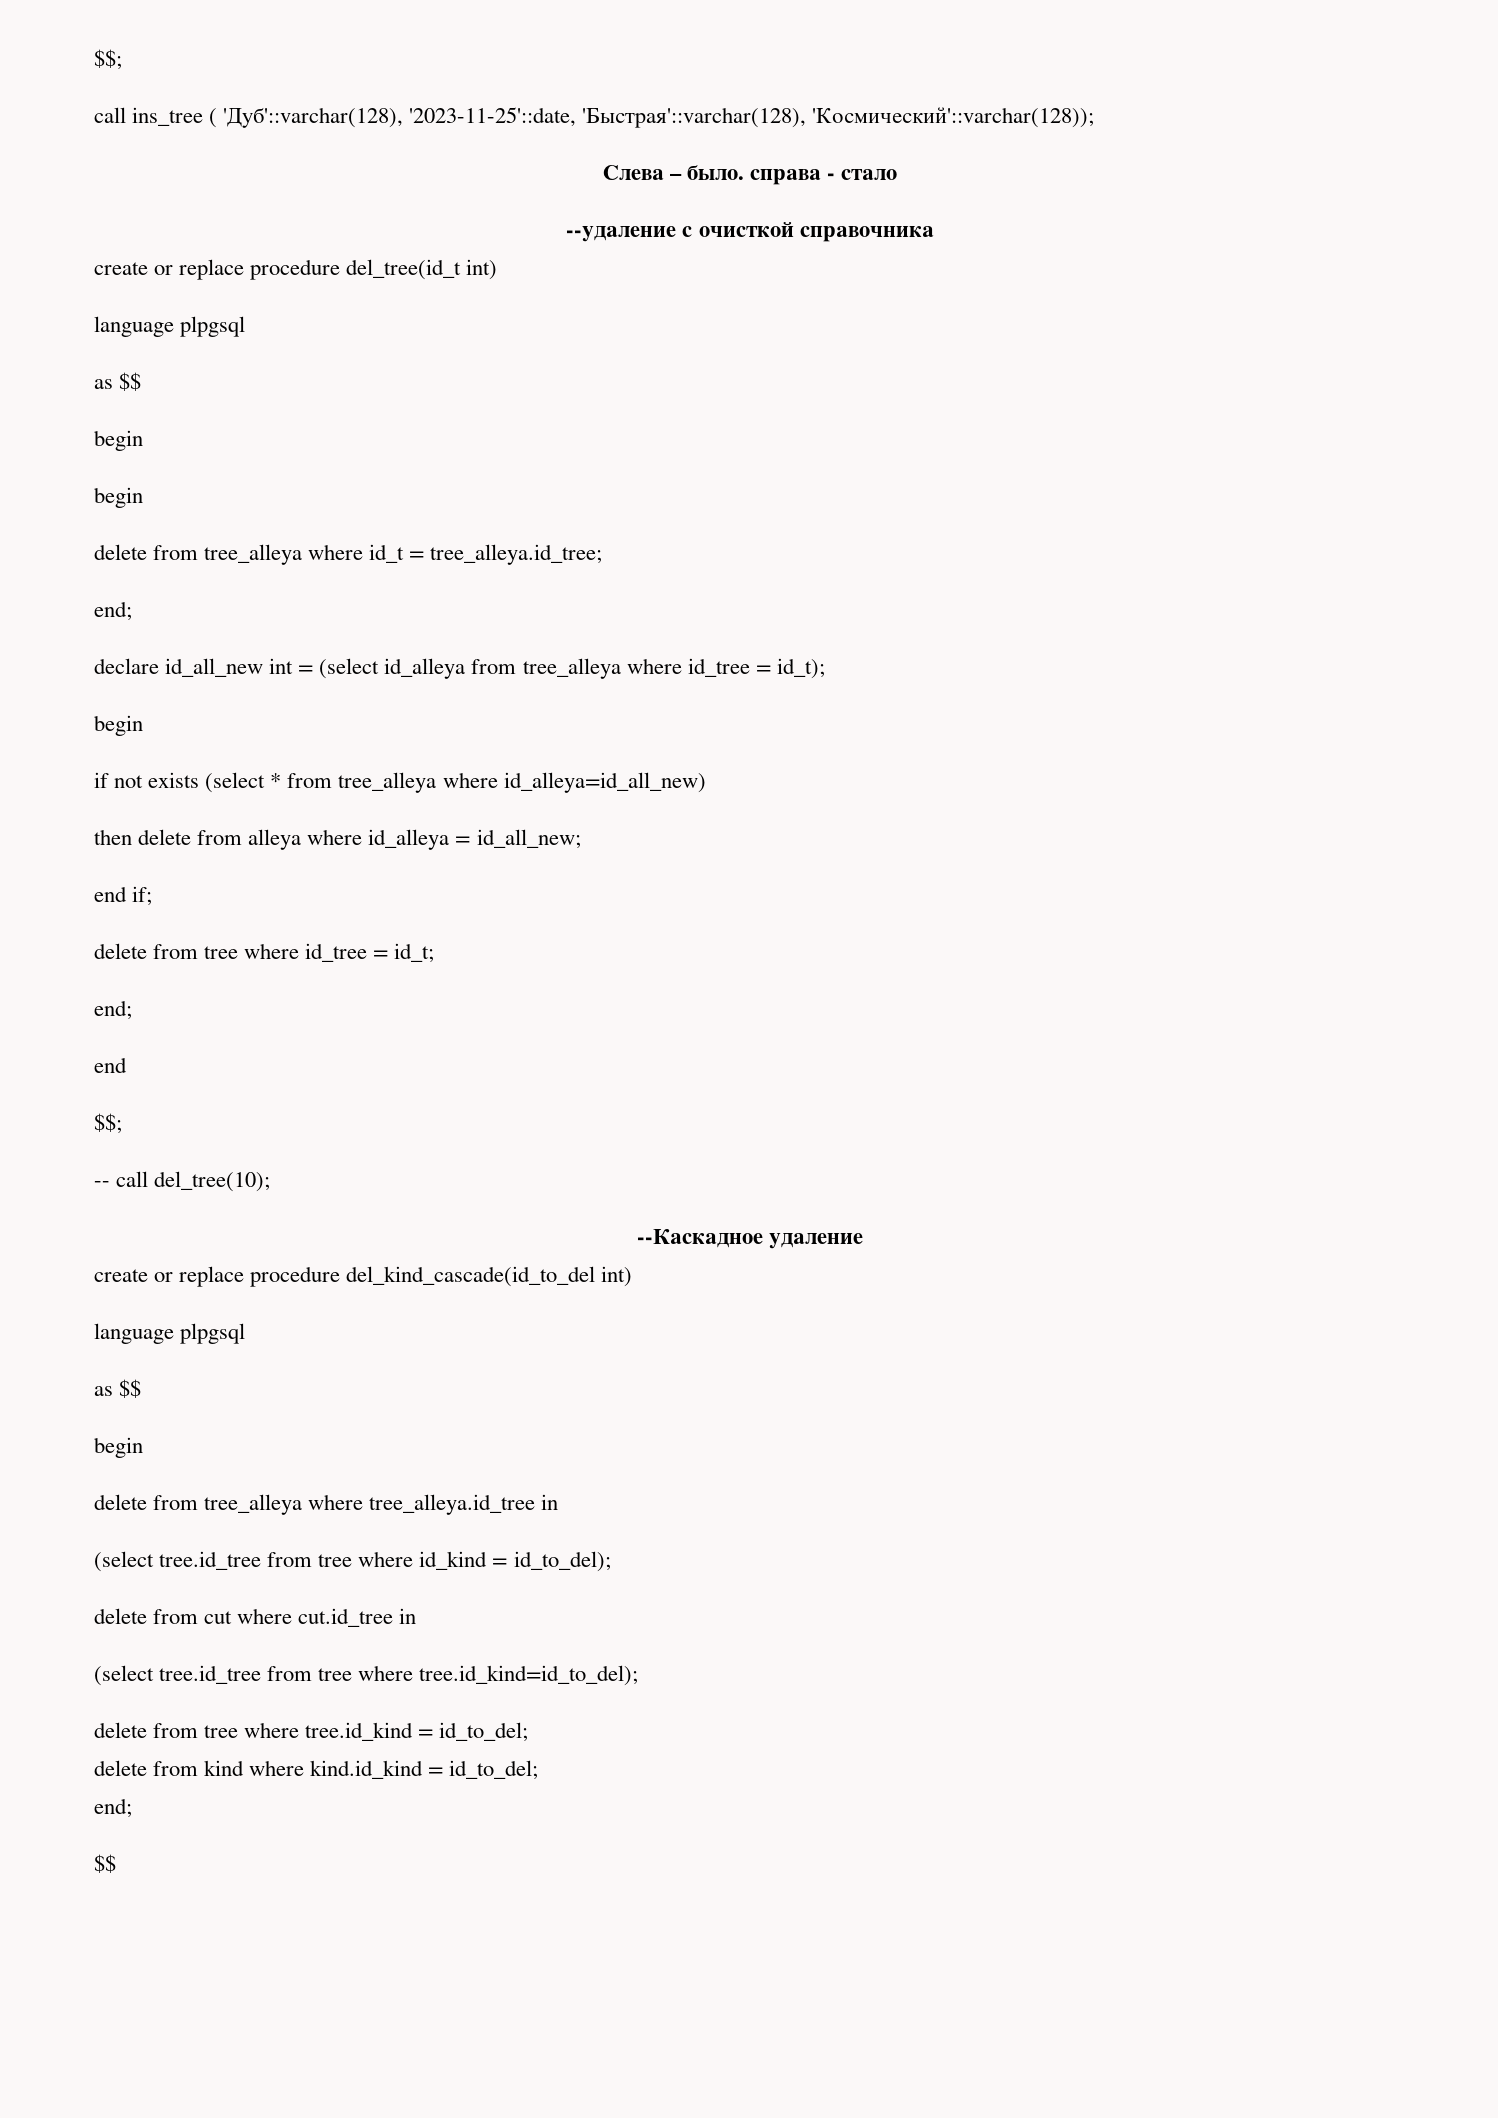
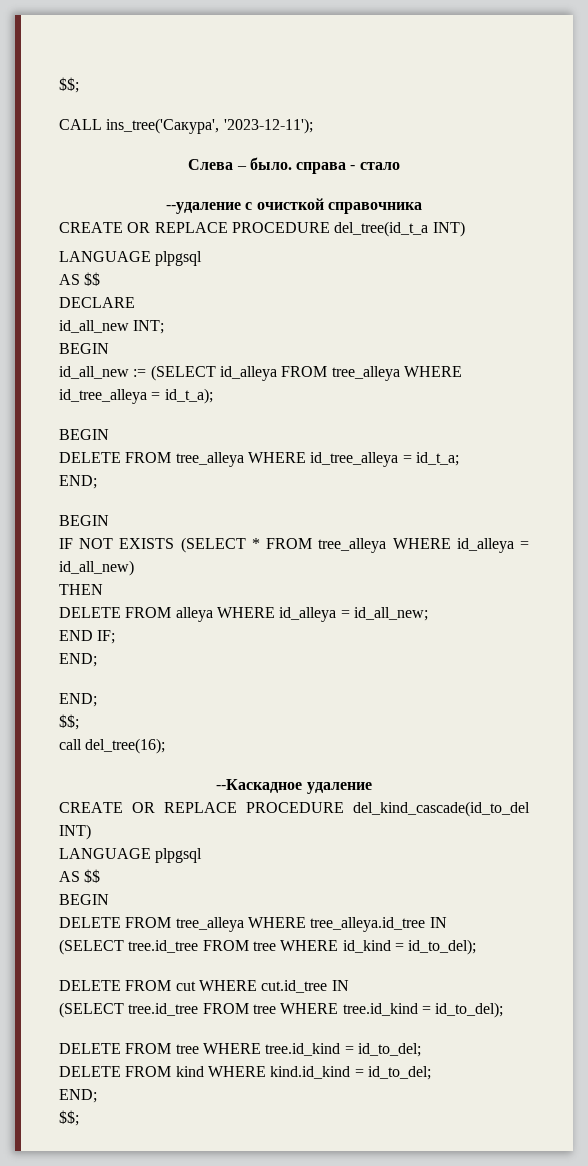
[94,49,122,70] [94,107,1095,128] $$; // call ins_tree ( 'Дуб'::varchar(128), '2023-11-25'::date, 'Быстрая'::varchar(128), 'Космический'::varchar(128)); -> [59,77,79,93] [59,118,313,134] $$; // CALL ins_tree('Сакура', '2023-12-11');
[94,259,498,280] [94,316,246,337] [94,372,142,391] [94,430,143,451] [94,487,143,508] [94,544,603,565] [94,601,132,621] [94,658,825,679] [94,715,143,736] [94,772,706,793] [94,829,581,850] [94,886,153,906] [94,943,435,963] [94,1000,132,1020] [94,1057,127,1073] [94,1113,122,1134] [94,1171,271,1192] [636,1229,864,1249] [94,1266,633,1287] [94,1323,246,1344] [94,1379,142,1398] [94,1437,143,1458] [94,1494,559,1515] [94,1551,611,1572] [94,1608,417,1627] [94,1665,639,1686] [94,1722,300,1738] create or replace procedure del_tree(id_t int) // language plpgsql // as $$ // begin // begin // delete from tree_alleya where id_t = tree_alleya.id_tree; // end; // declare id_all_new int = (select id_alleya from tree_alleya where id_tree = id_t); // begin // if not exists (select * from tree_alleya where id_alleya=id_all_new) // then delete from alleya where id_alleya = id_all_new; // end if; // delete from tree where id_tree = id_t; // end; // end // $$; // -- call del_tree(10); // --Каскадное удаление // create or replace procedure del_kind_cascade(id_to_del int) // language plpgsql // as $$ // begin // delete from tree_alleya where tree_alleya.id_tree in // (select tree.id_tree from tree where id_kind = id_to_del); // delete from cut where cut.id_tree in // (select tree.id_tree from tree where tree.id_kind=id_to_del); // delete from tree where -> [59,221,465,237] [59,251,203,266] [59,272,101,286] [59,297,135,308] [59,320,165,334] [59,343,109,354] [59,365,462,381] [59,388,213,404] [59,429,109,440] [59,452,459,467] [59,475,97,489] [59,515,109,526] [59,537,529,553] [59,560,134,576] [59,584,103,595] [59,607,428,622] [59,630,116,644] [59,653,97,667] [59,693,97,707] [59,714,79,730] [59,738,166,754] [216,779,372,794] [59,801,530,817] [59,824,91,840] [59,848,203,863] [59,869,101,883] [59,894,109,905] [59,917,447,932] [59,939,477,955] [59,980,349,993] [59,1002,504,1018] [59,1043,261,1054] CREATE OR REPLACE PROCEDURE del_tree(id_t_a INT) // LANGUAGE plpgsql // AS $$ // DECLARE // id_all_new INT; // BEGIN // id_all_new := (SELECT id_alleya FROM tree_alleya WHERE id_tree_alleya = id_t_a); // BEGIN // DELETE FROM tree_alleya WHERE id_tree_alleya = id_t_a; // END; // BEGIN // IF NOT EXISTS (SELECT * FROM tree_alleya WHERE id_alleya = id_all_new) // THEN // DELETE FROM alleya WHERE id_alleya = id_all_new; // END IF; // END; // END; // $$; // call del_tree(16); // --Каскадное удаление // CREATE OR REPLACE PROCEDURE del_kind_cascade(id_to_del INT) // LANGUAGE plpgsql // AS $$ // BEGIN // DELETE FROM tree_alleya WHERE tree_alleya.id_tree IN // (SELECT tree.id_tree FROM tree WHERE id_kind = id_to_del); // DELETE FROM cut WHERE cut.id_tree IN // (SELECT tree.id_tree FROM tree WHERE tree.id_kind = id_to_del); // DELETE FROM tree WHERE
[94,1760,305,1776] delete from kind where -> [59,1066,266,1077] DELETE FROM kind WHERE
[94,1798,132,1818] [94,1854,116,1873] end; // $$ -> [59,1089,97,1103] [59,1110,79,1126] END; // $$;

